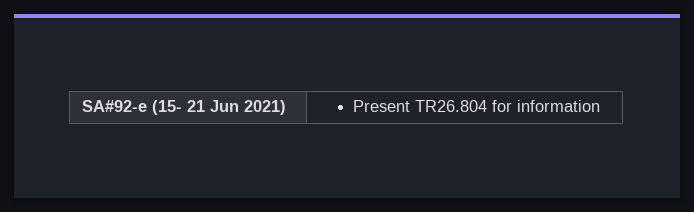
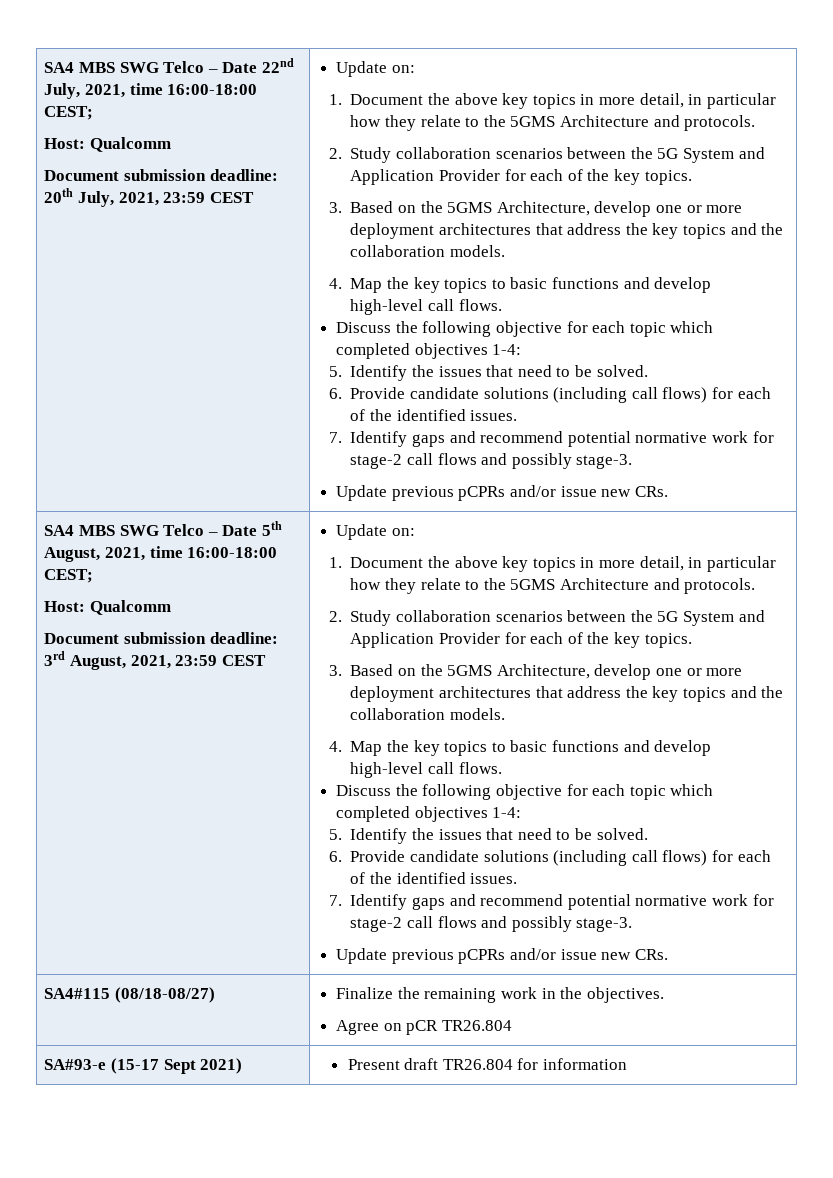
[82,100,240,115] SA#92-e (15- 21 Jun -> [44,58,295,73] [44,83,258,99] [44,106,94,120] [44,137,172,152] [44,169,278,181] [44,188,254,207] [336,61,415,77] [328,93,776,109] [350,115,756,131] [328,147,765,163] [350,169,692,185] [328,201,743,217] [350,223,784,239] [350,245,506,257] [328,277,712,293] [350,299,502,315] [336,321,714,337] [336,343,522,359] [328,365,648,381] [328,387,771,403] [350,409,518,421] [328,431,774,447] [350,453,633,469] [336,485,668,501] [44,521,283,536] [44,546,278,562] [44,569,94,583] [44,600,172,615] [44,632,278,644] [44,651,266,670] [336,524,415,540] [328,556,776,572] [350,578,756,594] [328,610,765,626] [350,632,692,648] [328,664,743,680] [350,686,784,702] [350,708,506,720] [328,740,712,756] [350,762,502,778] [336,784,714,800] [336,806,522,822] [328,828,648,844] [328,850,771,866] [350,872,518,884] [328,894,774,910] [350,916,633,932] [336,948,668,964] [44,987,216,1003] [336,987,664,1003] [336,1020,512,1035] [44,1058,196,1074] SA4 MBS SWG Telco – Date 22nd July, 2021, time 16:00-18:00 CEST; // Host: Qualcomm // Document submission deadline: 20th July, 2021, 23:59 CEST | Update on: // 1. Document the above key topics in more detail, in particular how they relate to the 5GMS Architecture and protocols. // 2. Study collaboration scenarios between the 5G System and Application Provider for each of the key topics. // 3. Based on the 5GMS Architecture, develop one or more deployment architectures that address the key topics and the collaboration models. // 4. Map the key topics to basic functions and develop high-level call flows. // Discuss the following objective for each topic which completed objectives 1-4: // 5. Identify the issues that need to be solved. // 6. Provide candidate solutions (including call flows) for each of the identified issues. // 7. Identify gaps and recommend potential normative work for stage-2 call flows and possibly stage-3. // Update previous pCPRs and/or issue new CRs. // SA4 MBS SWG Telco – Date 5th August, 2021, time 16:00-18:00 CEST; // Host: Qualcomm // Document submission deadline: 3rd August, 2021, 23:59 CEST | Update on: // 1. Document the above key topics in more detail, in particular how they relate to the 5GMS Architecture and protocols. // 2. Study collaboration scenarios between the 5G System and Application Provider for each of the key topics. // 3. Based on the 5GMS Architecture, develop one or more deployment architectures that address the key topics and the collaboration models. // 4. Map the key topics to basic functions and develop high-level call flows. // Discuss the following objective for each topic which completed objectives 1-4: // 5. Identify the issues that need to be solved. // 6. Provide candidate solutions (including call flows) for each of the identified issues. // 7. Identify gaps and recommend potential normative work for stage-2 call flows and possibly stage-3. // Update previous pCPRs and/or issue new CRs. // SA4#115 (08/18-08/27) | Finalize the remaining work in the objectives. // Agree on pCR TR26.804 // SA#93-e (15-17 Sept
(411, 106) none -> [404,1058,439,1070] draft

